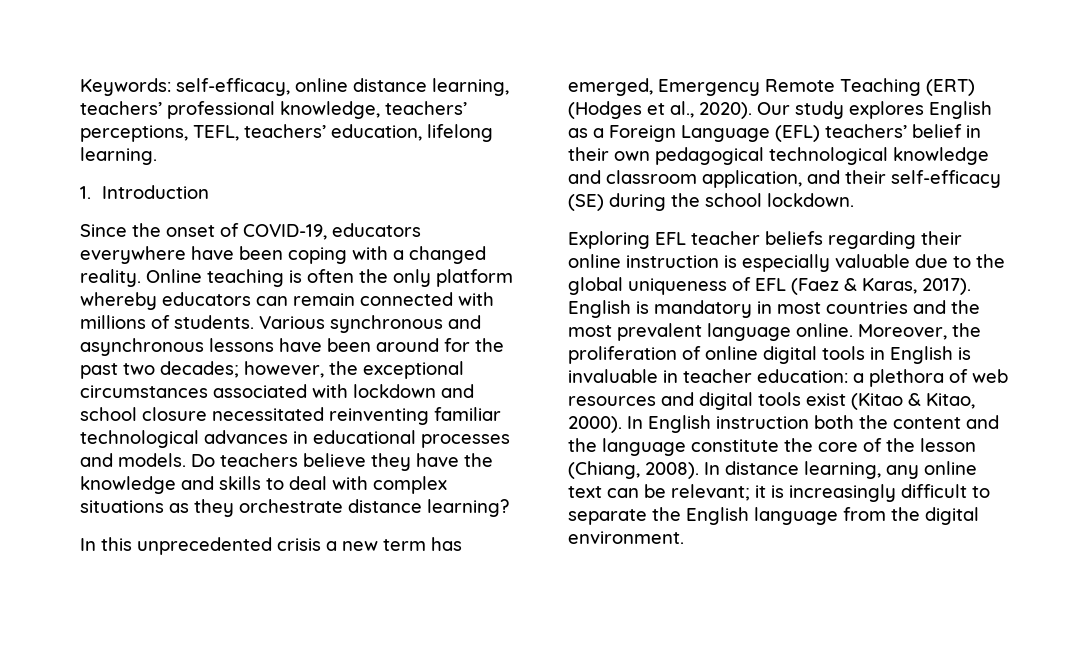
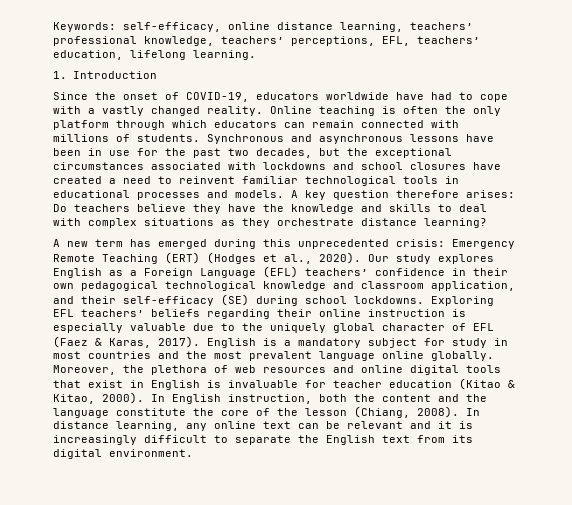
[193,125,239,141] TEFL, -> [382,36,410,46] EFL,
[80,246,347,264] everywhere have been coping -> [326,92,508,102] worldwide have had to cope
(404, 255) none -> [102,106,144,116] vastly
[80,292,157,310] whereby -> [116,120,207,130] through which
[259,315,443,333] Various synchronous -> [207,134,284,144] Synchronous
[376,338,439,352] around -> [88,148,130,156] in use
[160,361,324,378] decades; however, -> [256,148,340,158] decades, but
[353,384,436,398] lockdown -> [263,162,326,170] lockdowns
[142,407,429,425] closure necessitated reinventing -> [410,162,501,170] [53,176,235,184] closures have created a need to reinvent
[204,430,288,444] advances -> [403,176,438,184] tools
(186, 460) none -> [291,190,515,200] A key question therefore arises:
[80,537,462,555] [568,78,653,96] In this unprecedented crisis a new term has emerged, -> [53,239,445,249] A new term has emerged during this unprecedented crisis:
[912,124,962,138] belief -> [375,268,445,276] confidence
[671,193,854,207] the school lockdown. // -> [305,296,424,304] school lockdowns.
[691,231,760,245] teacher -> [81,309,144,317] teachers’
[568,277,727,295] global uniqueness -> [270,323,445,333] uniquely global character
[654,300,752,318] mandatory -> [284,338,487,348] a mandatory subject for study
[796,323,981,340] [568,346,971,364] [568,369,864,383] online. Moreover, the proliferation of online digital tools in English is invaluable in teacher education: a -> [382,351,494,361] [53,365,144,375] online globally. Moreover, the
[699,392,846,410] digital tools exist -> [361,365,501,375] [53,380,452,390] online digital tools that exist in English is invaluable for teacher education
[716,416,809,429] instruction -> [228,394,312,404] instruction,
[671,484,750,501] relevant; -> [347,421,431,429] relevant and
[754,507,920,525] language from the -> [382,435,473,443] text from its

